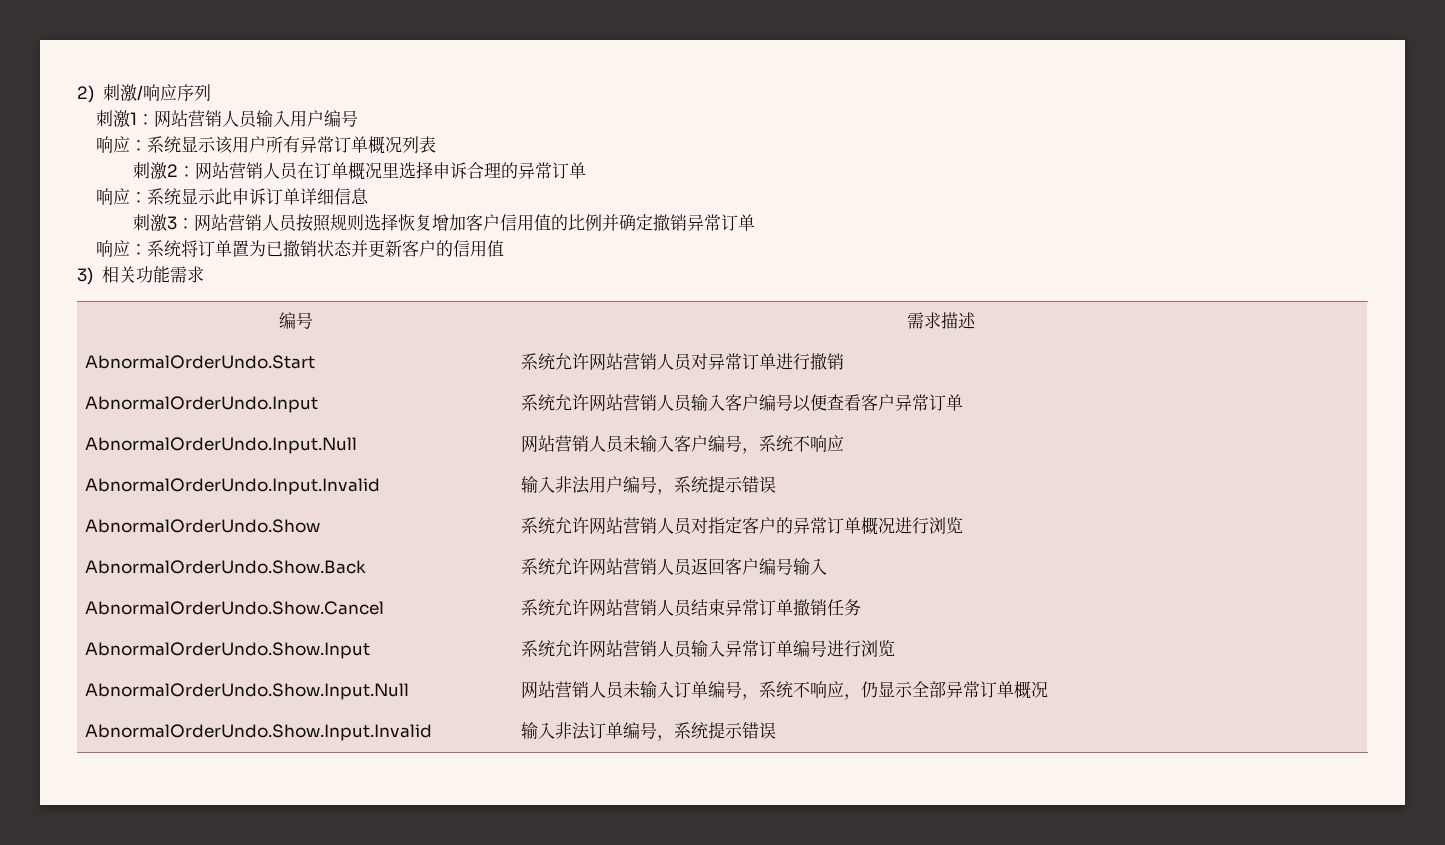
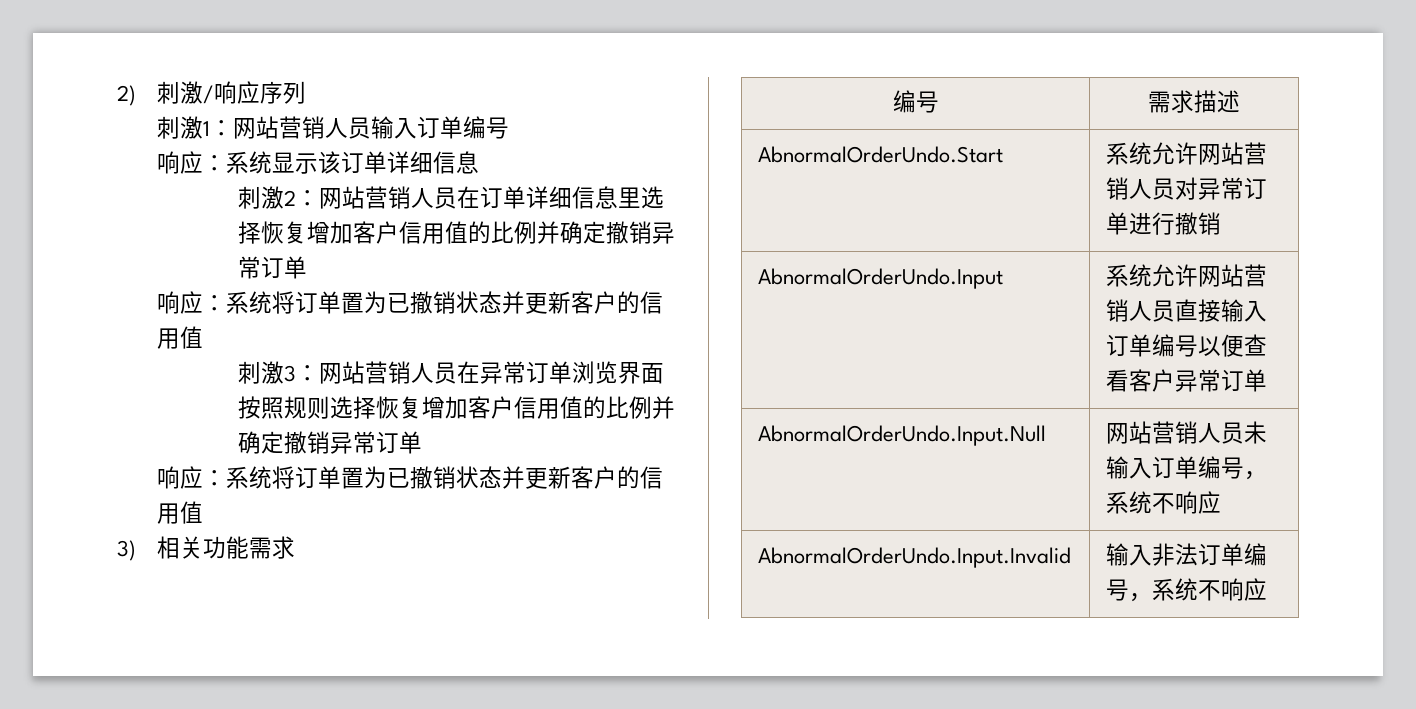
[289,110,324,127] 用户 -> [417,116,464,139] 订单
[231,136,436,154] 用户所有异常订单概况列表 -> [341,151,480,174] 订单详细信息
[348,161,587,180] [95,188,369,205] 概况里选择申诉合理的异常订单 // 响应：系统显示此申诉订单详细信息 -> [525,186,664,209] [237,221,675,244] [237,256,307,279] [157,291,664,314] [157,326,204,349] 详细信息里选择恢复增加客户信用值的比例并确定撤销异常订单 // 响应：系统将订单置为已撤销状态并更新客户的信用值
(299, 223) none -> [456,361,664,384] 在异常订单浏览界面
[691,394,760,411] 输入客户 -> [1175,299,1268,322] [1106,334,1153,357] 直接输入订单
[674,435,709,452] 客户 -> [1152,456,1199,479] 订单
[589,476,777,495] [85,519,321,533] [521,517,964,535] [85,560,367,574] [521,558,828,576] [85,601,385,615] [521,599,862,617] [85,642,371,659] [521,640,896,658] [85,683,410,700] [521,681,1049,700] [85,724,433,741] [521,722,777,741] 用户编号，系统提示错误 // AbnormalOrderUndo.Show | 系统允许网站营销人员对指定客户的异常订单概况进行浏览 // AbnormalOrderUndo.Show.Back | 系统允许网站营销人员返回客户编号输入 // AbnormalOrderUndo.Show.Cancel | 系统允许网站营销人员结束异常订单撤销任务 // AbnormalOrderUndo.Show.Input | 系统允许网站营销人员输入异常订单编号进行浏览 // AbnormalOrderUndo.Show.Input.Null | 网站营销人员未输入订单编号，系统不响应，仍显示全部异常订单概况 // AbnormalOrderUndo.Show.Input.Invalid | 输入非法订单编号，系统提示错误 -> [1198,543,1268,566] [1106,578,1268,602] 订单编号，系统不响应

